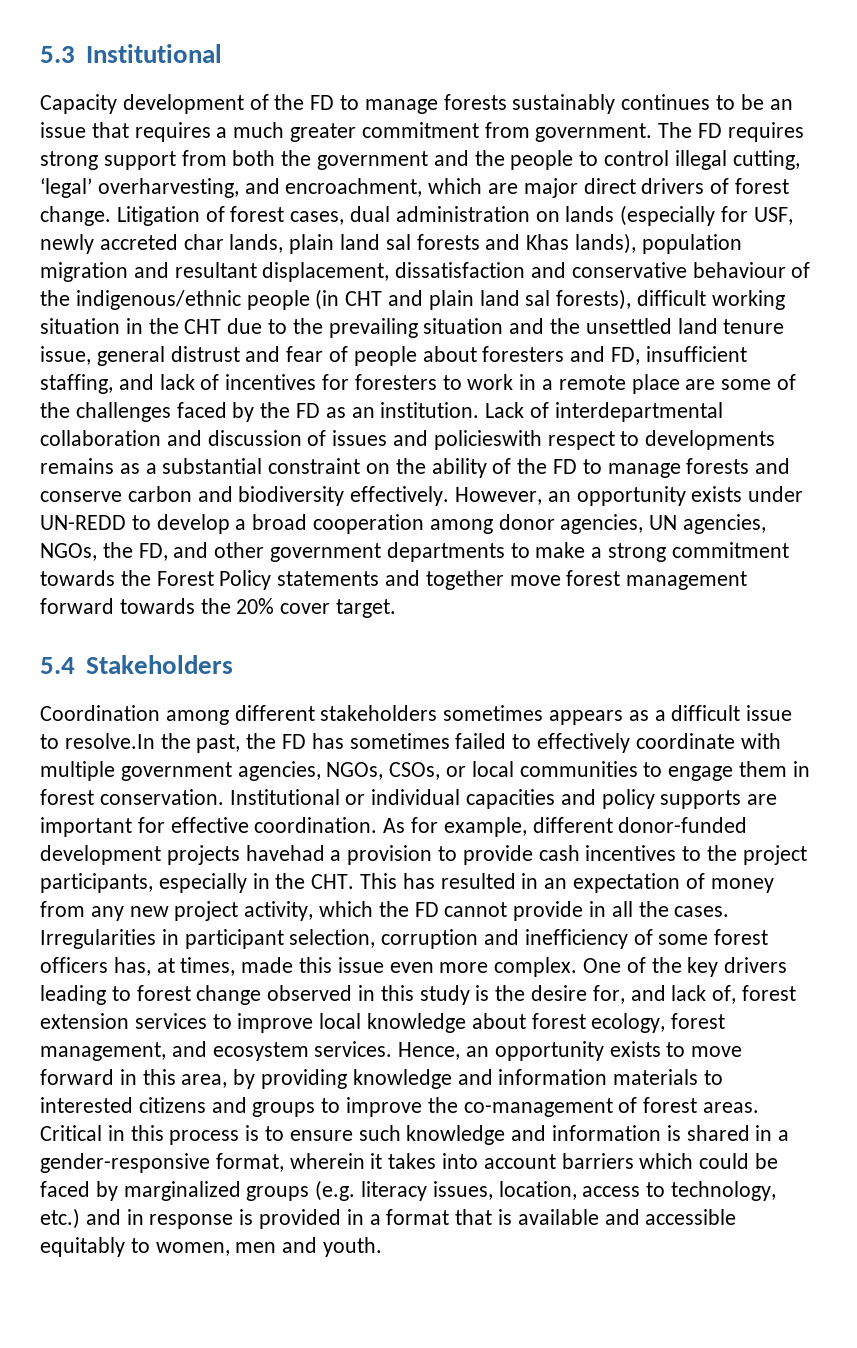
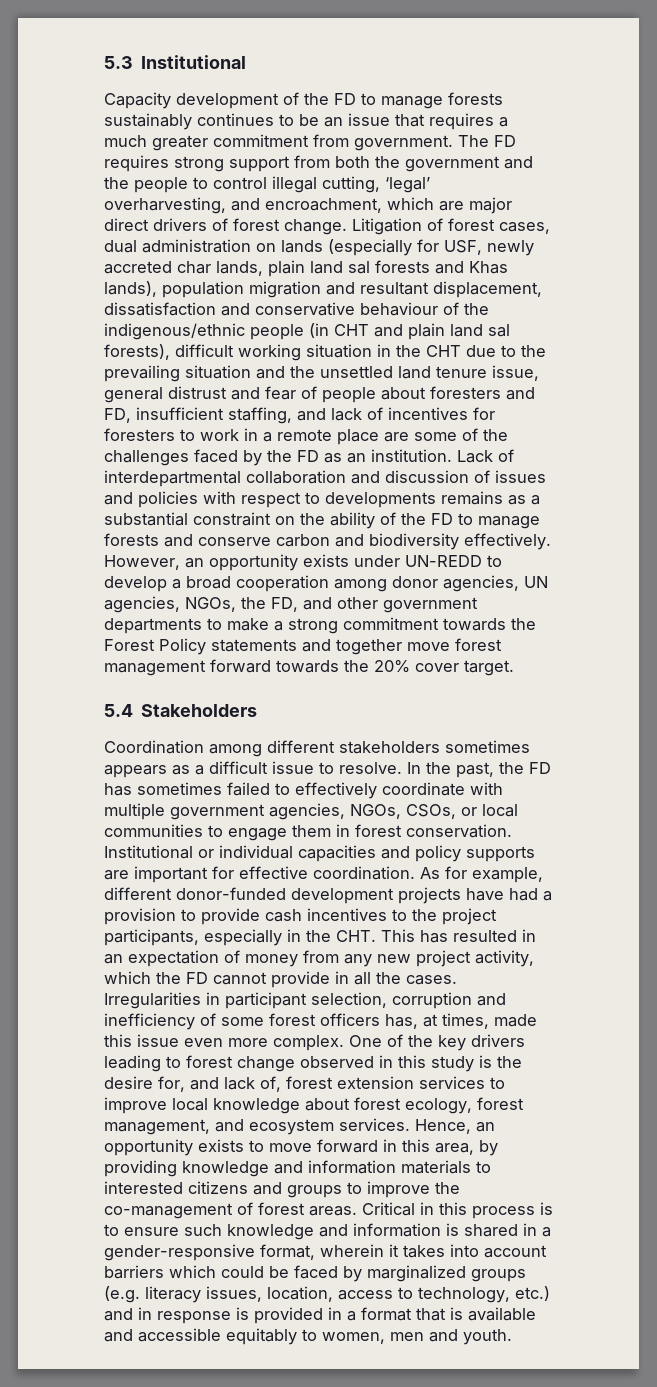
[433,430,542,450] policieswith -> [138,491,236,508] policies with
[64,733,155,749] resolve.In -> [339,762,421,774] resolve. In
[245,845,325,861] havehad -> [466,888,538,901] have had

